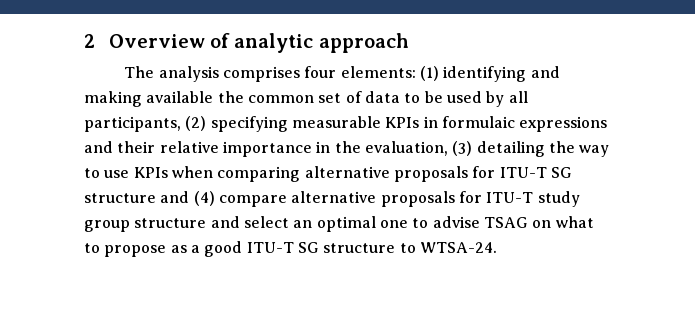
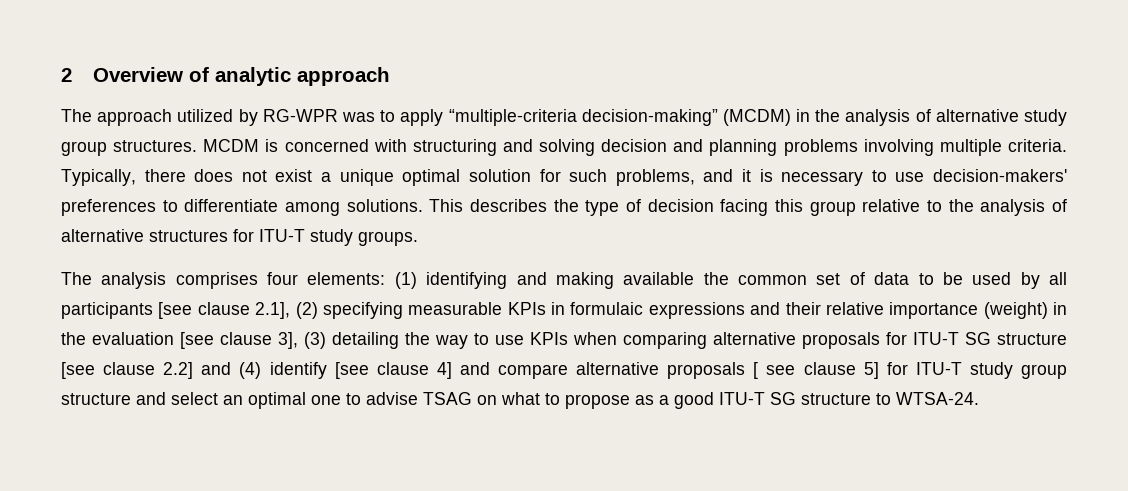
(409, 43) none -> [61,109,1067,126] [61,139,1067,156] [61,169,1067,186] [61,199,1067,216] [61,229,418,246] // The approach utilized by RG-WPR was to apply “multiple-criteria decision-making” (MCDM) in the analysis of alternative study group structures. MCDM is concerned with structuring and solving decision and planning problems involving multiple criteria. Typically, there does not exist a unique optimal solution for such problems, and it is necessary to use decision-makers' preferences to differentiate among solutions. This describes the type of decision facing this group relative to the analysis of alternative structures for ITU-T study groups.
[84,116,181,132] participants, -> [61,302,291,319] participants [see clause 2.1],
[316,141,448,156] in the evaluation, -> [983,302,1067,319] [61,332,298,349] (weight) in the evaluation [see clause 3],
[160,191,455,207] and (4) compare alternative proposals -> [61,362,879,379] [see clause 2.2] and (4) identify [see clause 4] and compare alternative proposals [ see clause 5]

